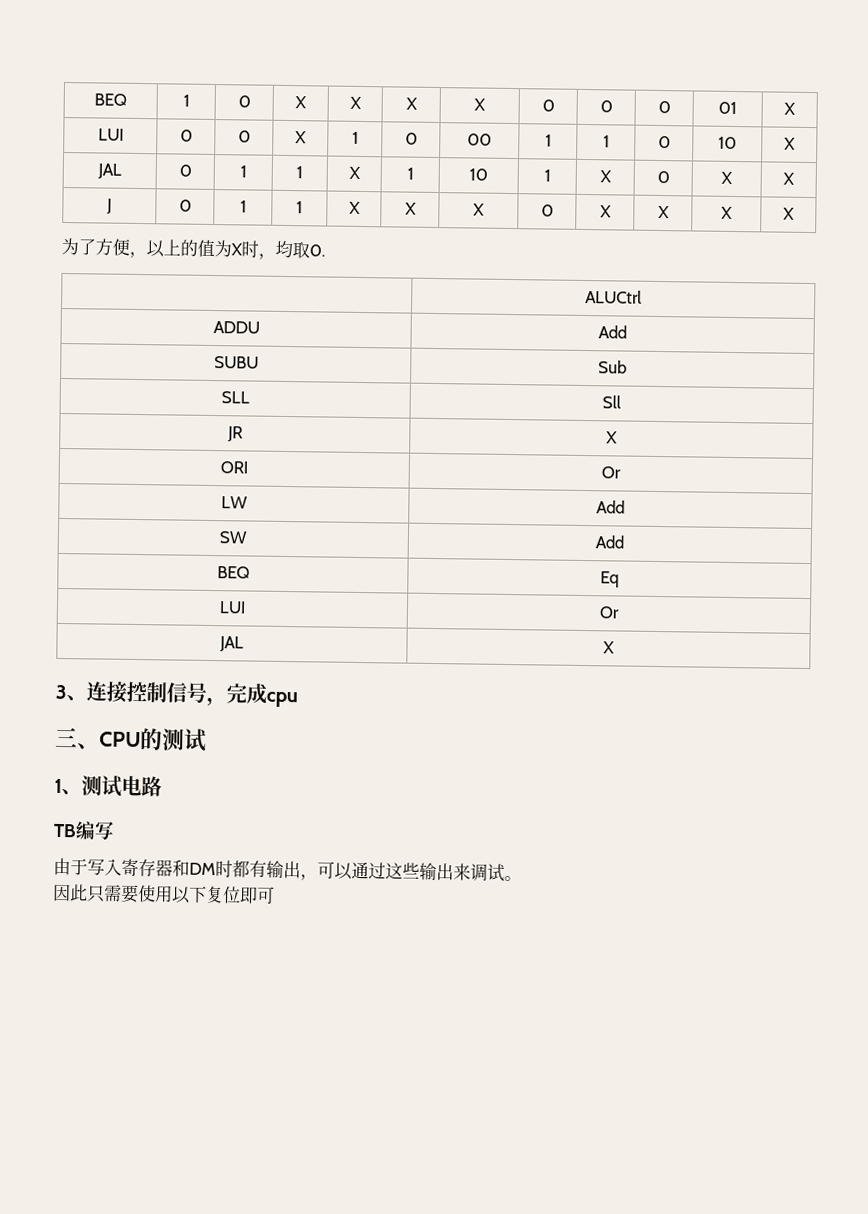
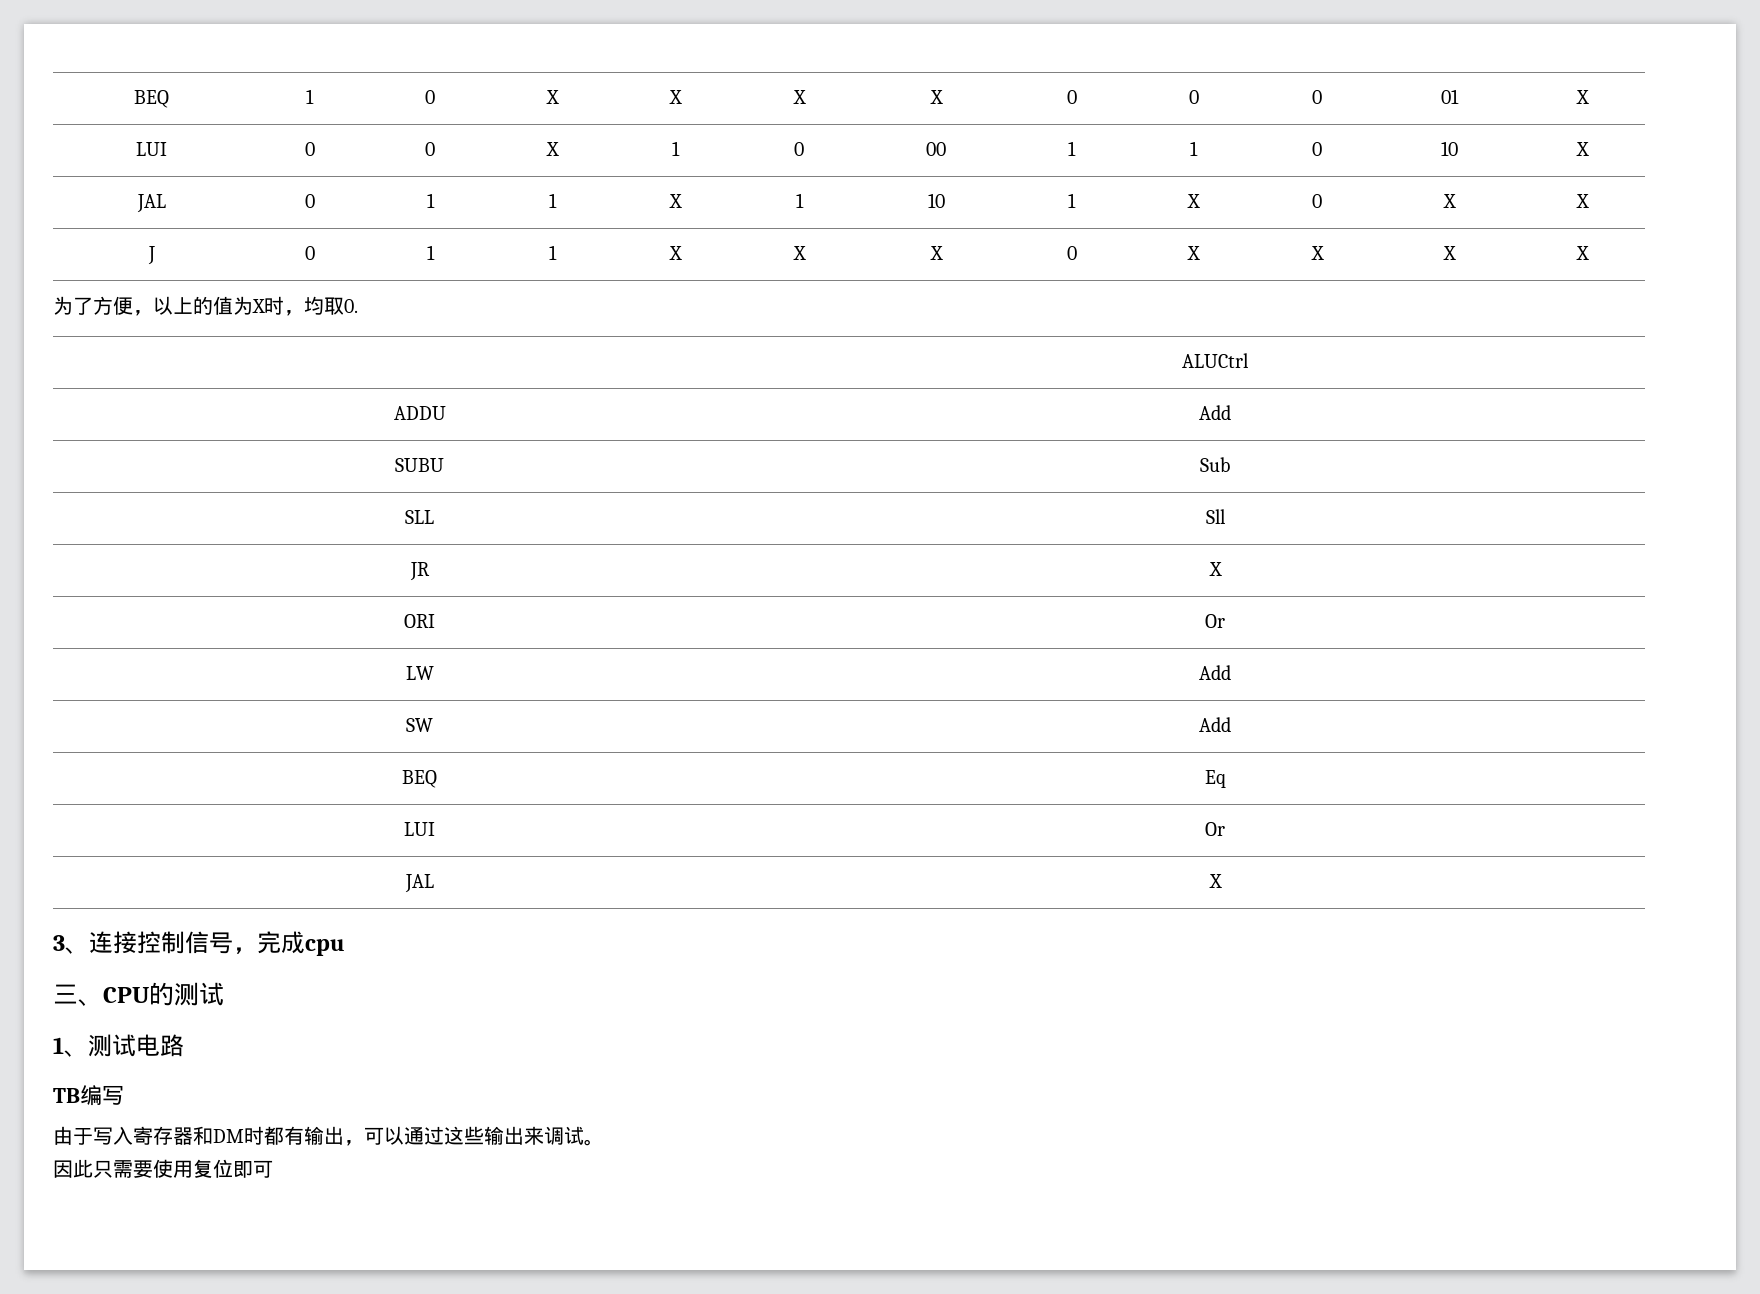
[171,885,207,904] 以下 -> (193, 1169) none

